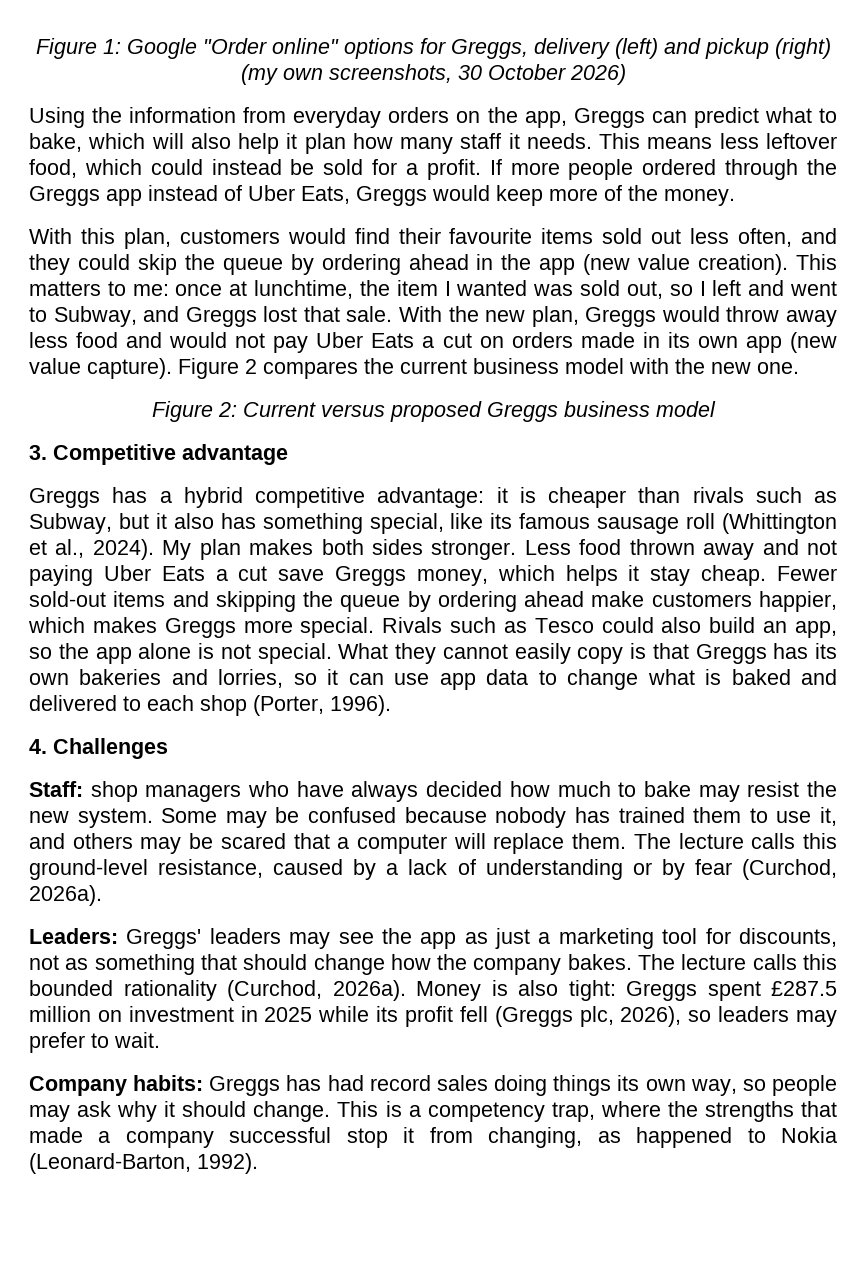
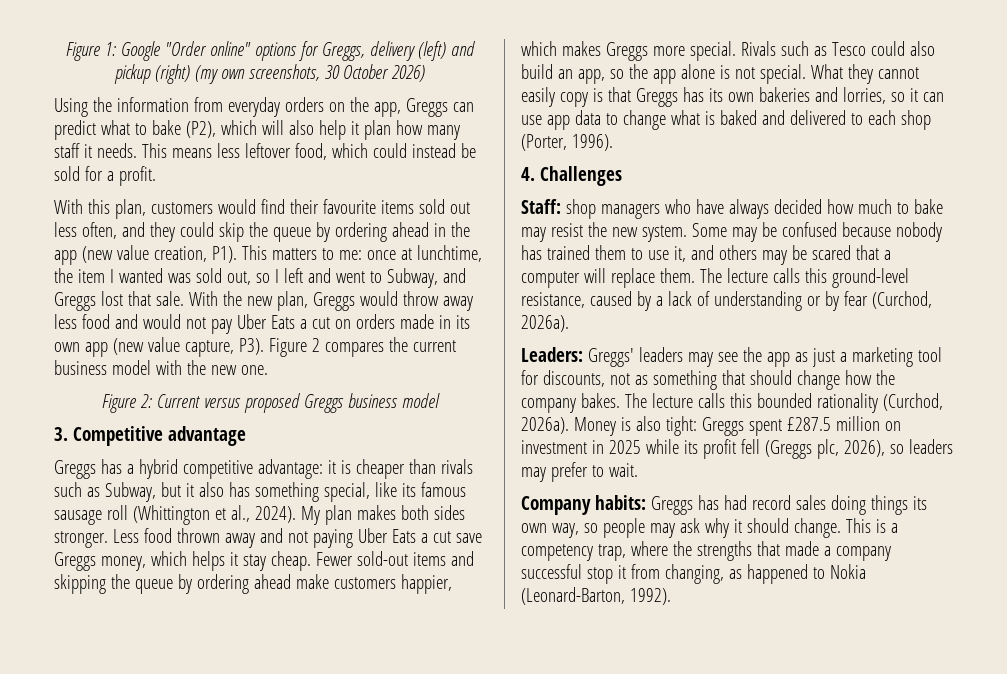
[29,133,82,152] bake, -> [151,120,216,138] bake (P2),
[489,159,837,180] [29,185,735,206] If more people ordered through the Greggs app instead of Uber Eats, Greggs would keep more of the money. -> (156, 176) none
[698,254,789,275] creation). -> [153,246,237,263] creation, P1).
[87,358,172,379] capture). -> [184,338,264,357] capture, P3).

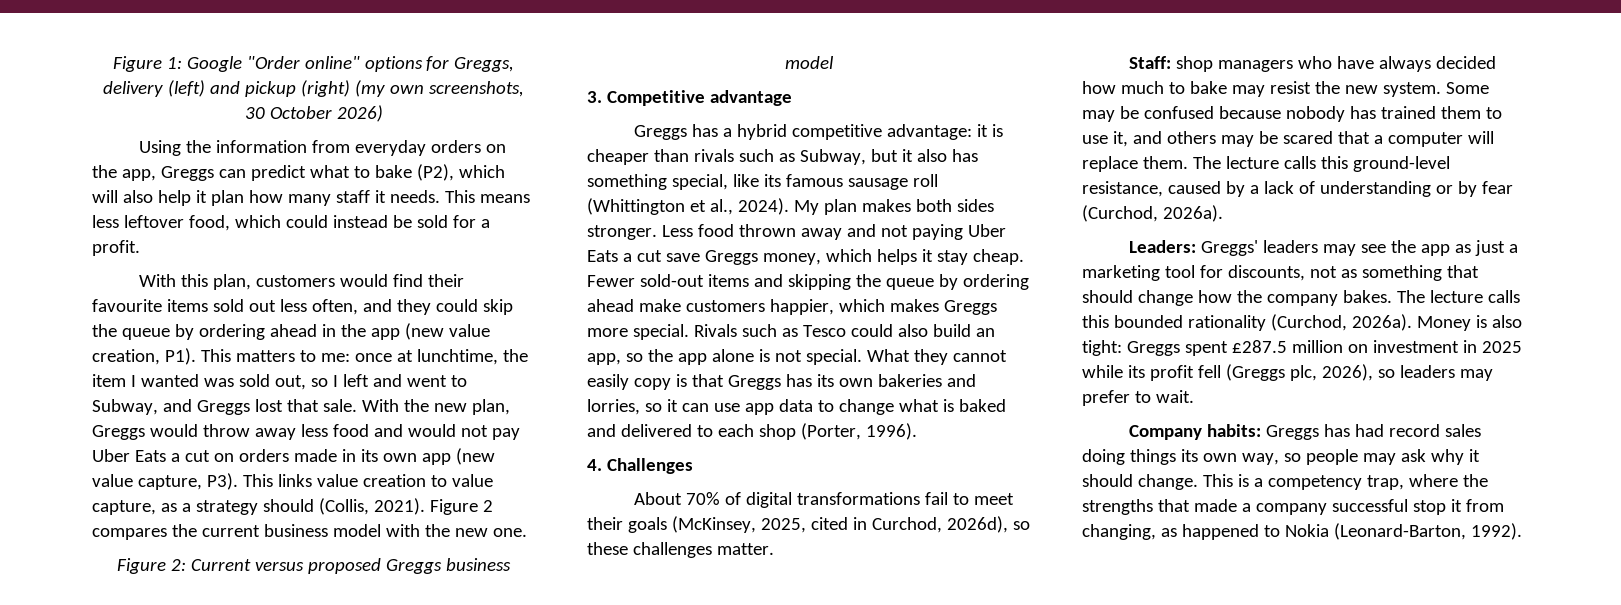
(264, 346) none -> [242,474,493,487] [92,498,425,515] This links value creation to value capture, as a strategy should (Collis, 2021).
(622, 176) none -> [634,492,1015,508] [587,516,1030,533] [587,542,774,558] // About 70% of digital transformations fail to meet their goals (McKinsey, 2025, cited in Curchod, 2026d), so these challenges matter.

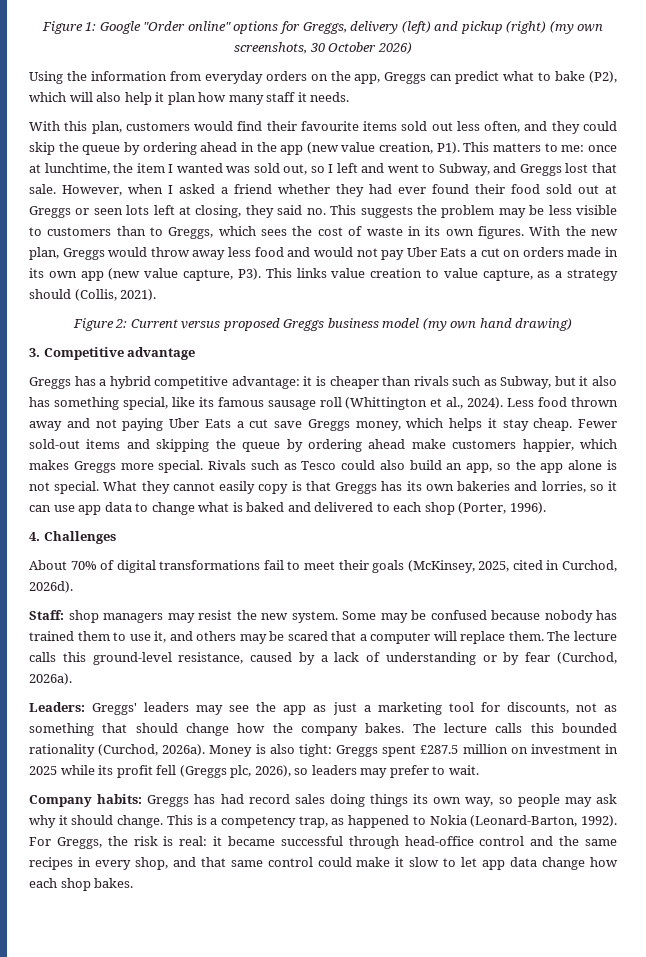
[444,190,530,203] [92,215,490,231] [92,240,140,256] This means less leftover food, which could instead be sold for a profit. -> (350, 97) none
(357, 405) none -> [62,184,617,197] [29,205,618,218] [29,226,524,239] However, when I asked a friend whether they had ever found their food sold out at Greggs or seen lots left at closing, they said no. This suggests the problem may be less visible to customers than to Greggs, which sees the cost of waste in its own figures.
[429,499,493,515] [92,524,527,540] Figure 2 compares the current business model with the new one. -> (157, 295) none
(834, 62) none -> [422,318,573,331] (my own hand drawing)
[793,199,994,215] [587,225,657,240] My plan makes both sides stronger. -> (504, 403) none
[946,516,1030,533] [587,542,774,558] [1129,56,1497,72] [1082,81,1227,94] 2026d), so these challenges matter. // Staff: shop managers who have always decided how much to bake -> [29,581,73,593] [29,610,163,623] 2026d). // Staff: shop managers
[1408,474,1488,487] [1082,499,1504,515] [1082,524,1156,540] where the strengths that made a company successful stop it from changing, -> (328, 822) none
(1522, 531) none -> [29,836,617,849] [29,857,618,870] [29,878,134,891] For Greggs, the risk is real: it became successful through head-office control and the same recipes in every shop, and that same control could make it slow to let app data change how each shop bakes.

